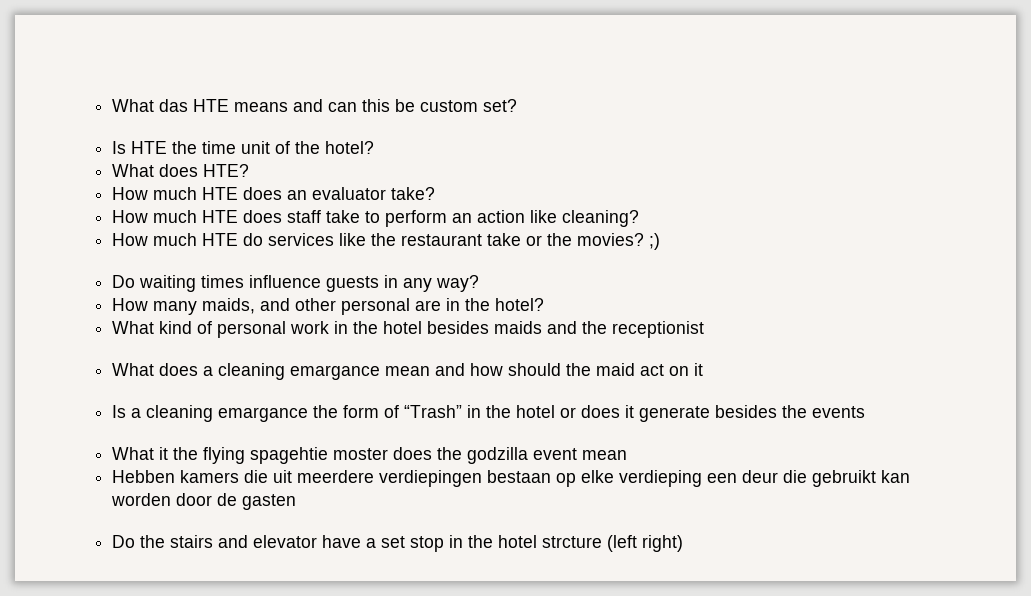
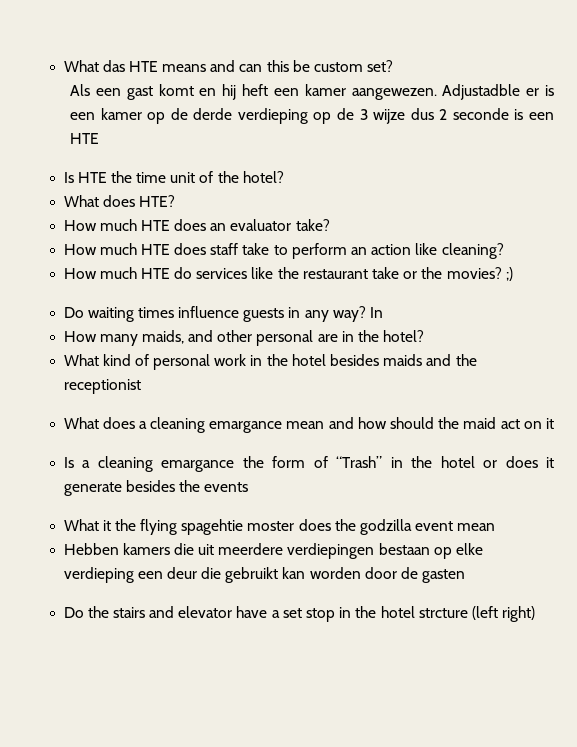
(517, 105) none -> [69,84,554,100] [69,108,554,124] [69,133,99,144] // Als een gast komt en hij heft een kamer aangewezen. Adjustadble er is een kamer op de derde verdieping op de 3 wijze dus 2 seconde is een HTE
(479, 283) none -> [370,307,384,318] In

